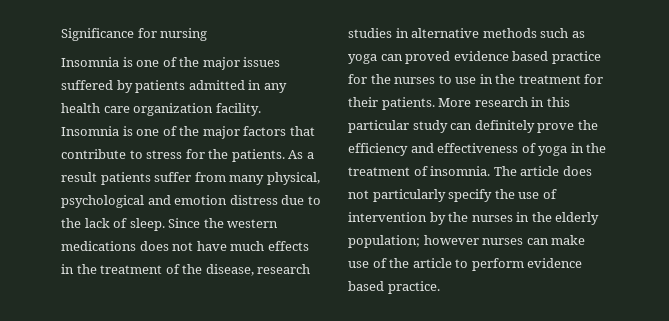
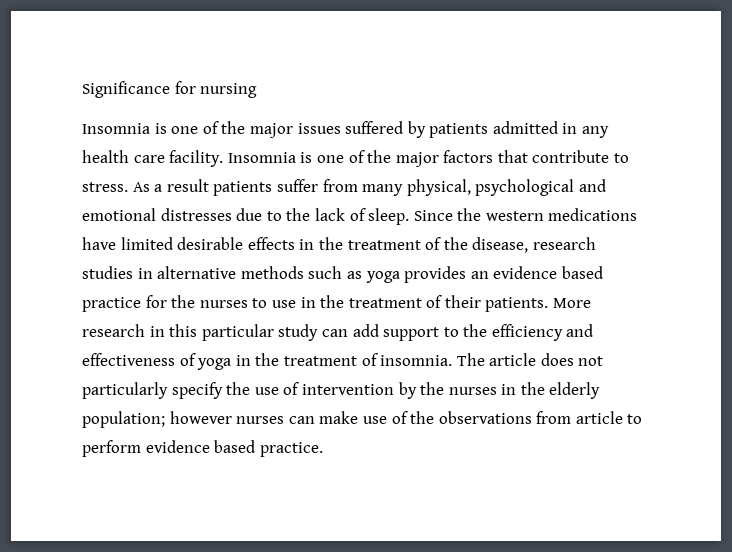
[133,103,214,116] organization -> (165, 159) none
[146,149,285,162] stress for the patients. -> [82,182,128,192] stress.
[174,195,278,205] emotion distress -> [82,208,232,221] emotional distresses
[139,241,265,251] does not have much -> [82,237,244,250] have limited desirable
[380,51,451,64] can proved -> [404,266,489,283] provides an
[584,74,604,84] for -> [426,295,443,308] of
[474,120,575,133] definitely prove -> [352,324,459,341] add support to
(410, 263) none -> [438,411,572,424] observations from

